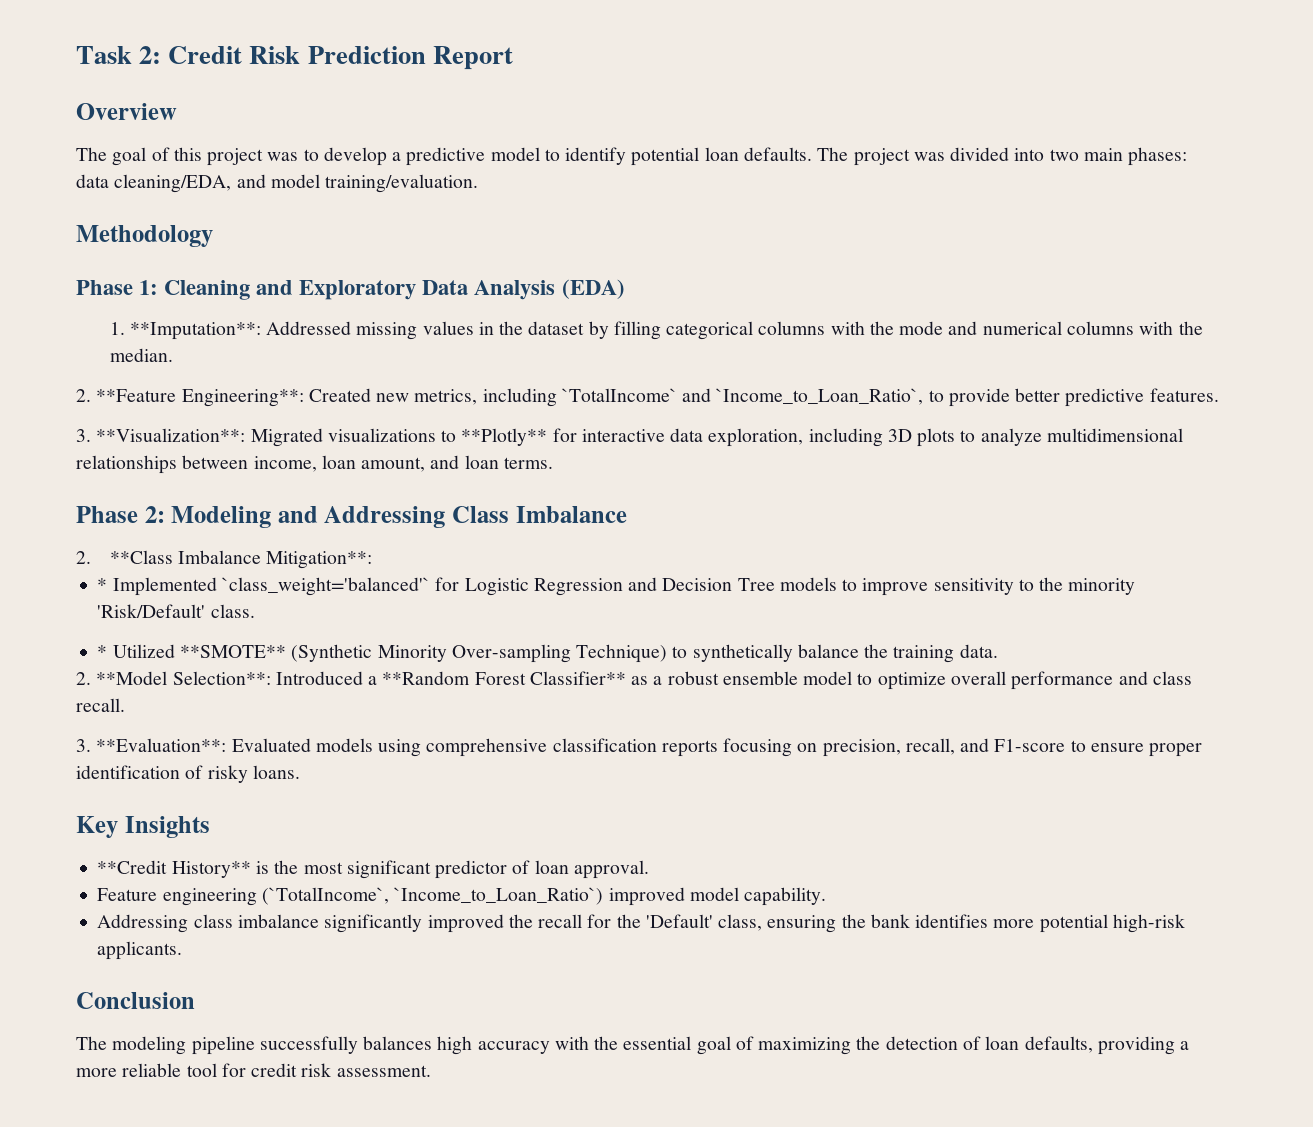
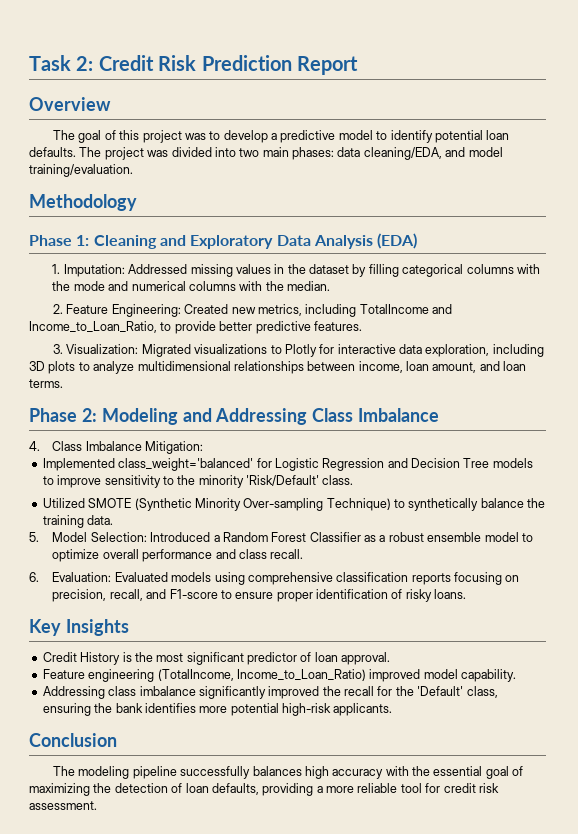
[129,322,261,340] **Imputation**: -> [63,264,125,277] Imputation:
[96,389,304,407] **Feature Engineering**: -> [66,304,181,317] Feature Engineering:
[561,388,924,405] `TotalIncome` and `Income_to_Loan_Ratio`, -> [359,304,452,314] [29,321,157,333] TotalIncome and Income_to_Loan_Ratio,
[96,428,246,442] **Visualization**: -> [66,344,139,354] Visualization:
[461,428,548,446] **Plotly** -> [284,344,317,357] Plotly
[76,550,373,569] [97,577,430,596] 2. **Class Imbalance Mitigation**: // * Implemented `class_weight='balanced'` -> [29,441,204,454] [42,458,254,471] 4. Class Imbalance Mitigation: // Implemented class_weight='balanced'
[97,644,286,658] * Utilized **SMOTE** -> [42,498,132,508] Utilized SMOTE
[76,671,626,685] 2. **Model Selection**: Introduced a **Random Forest Classifier** -> [29,532,361,542] 5. Model Selection: Introduced a Random Forest Classifier
[76,738,227,752] 3. **Evaluation**: -> [29,572,112,582] 6. Evaluation:
[97,860,251,878] **Credit History** -> [42,652,121,665] Credit History
[261,887,604,905] (`TotalIncome`, `Income_to_Loan_Ratio`) -> [157,669,366,681] (TotalIncome, Income_to_Loan_Ratio)

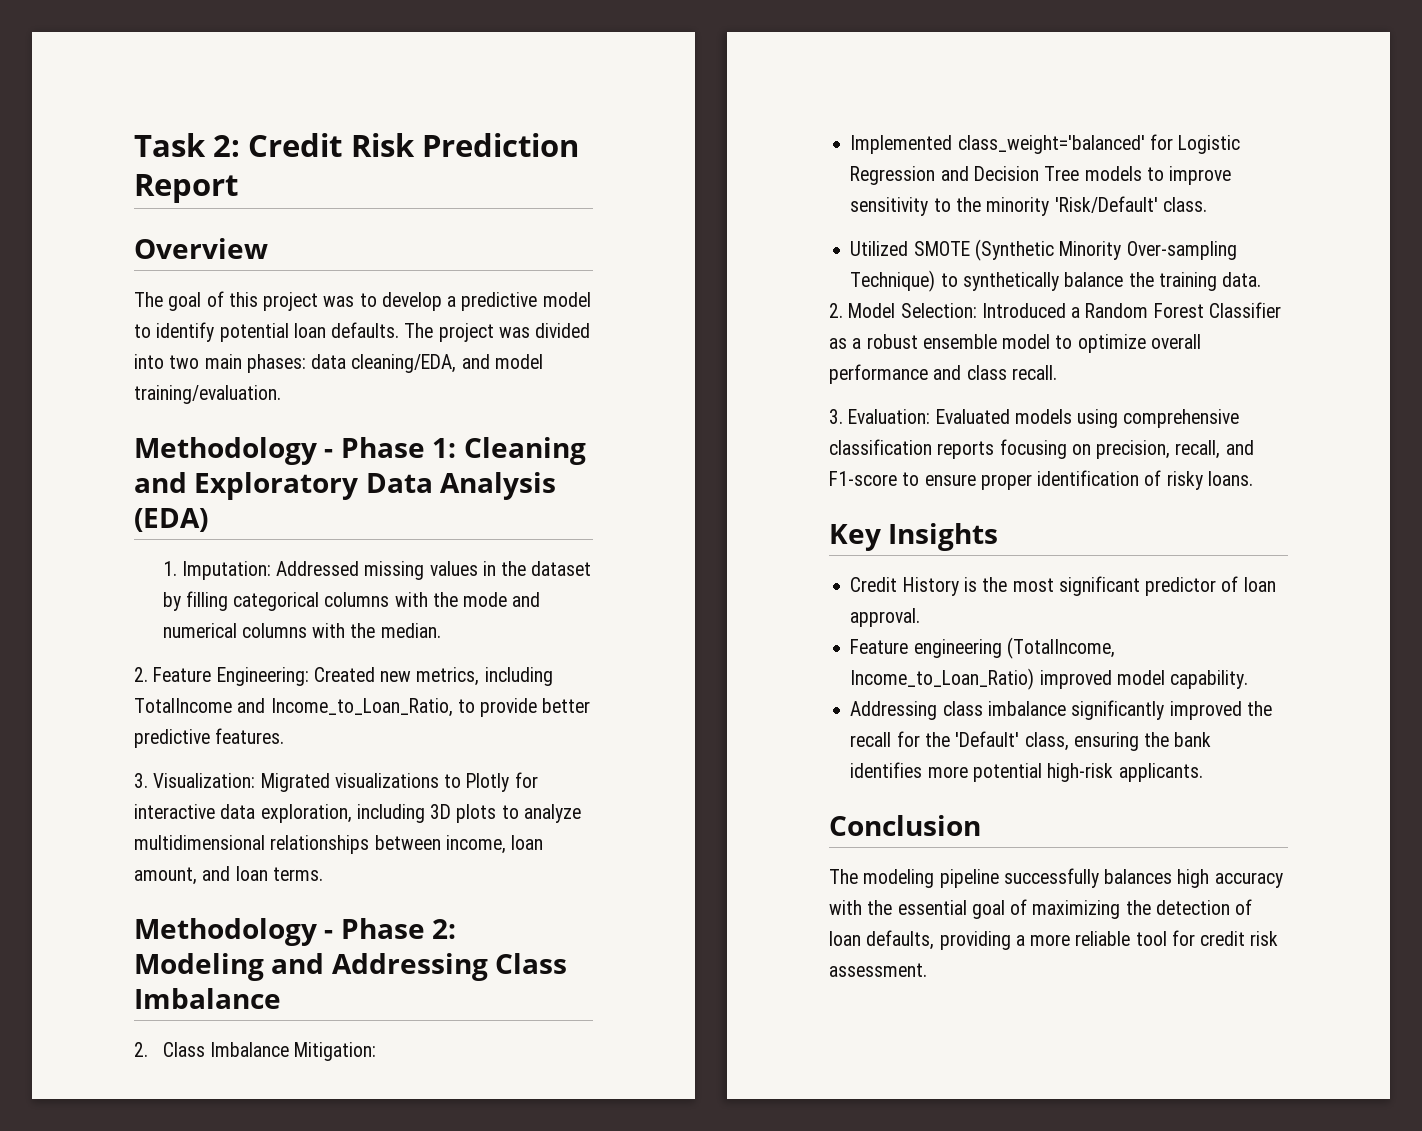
(137, 202) // -> [324,449,334,458] -
(63, 383) none -> [134,918,334,946] Methodology -
[29,441,40,451] 4. -> [134,1042,148,1057] 2.
[29,532,39,542] 5. -> [829,303,843,318] 2.
[29,572,39,582] 6. -> [829,409,843,424] 3.

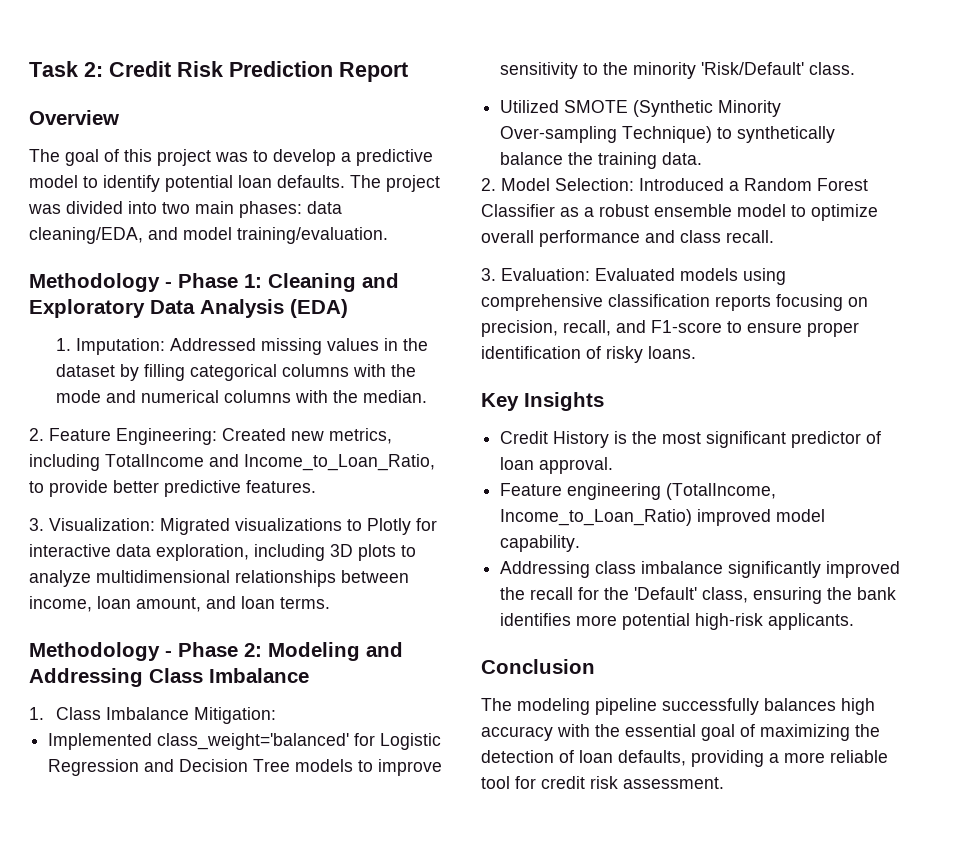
[134,1042,148,1057] 2. -> [29,707,44,720] 1.

